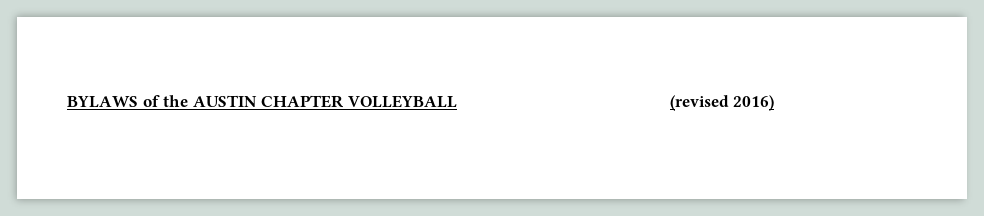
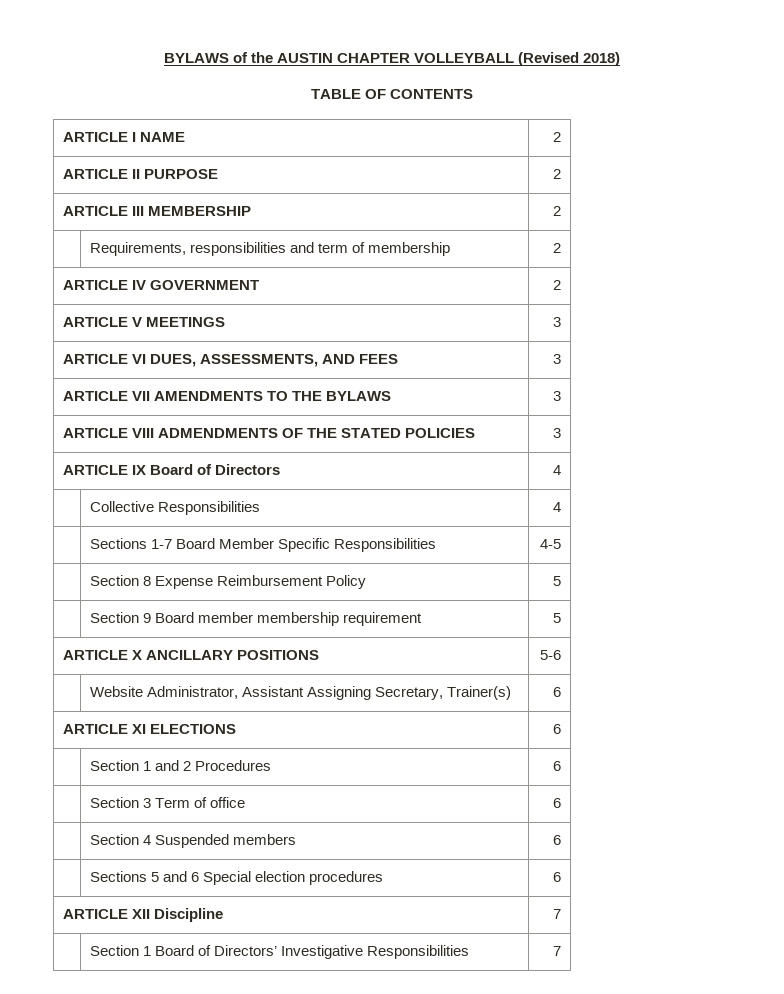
[669,95,775,111] (revised 2016) -> [518,52,621,66] [310,89,474,99] [62,132,186,142] [553,132,562,142] [62,169,219,179] [553,169,562,179] [62,206,252,216] [553,206,562,216] [89,242,451,256] [553,243,562,253] [62,280,260,290] [553,280,562,290] [62,317,226,327] [553,317,562,327] [62,354,399,367] [553,354,562,364] [62,391,392,401] [553,391,562,401] [62,428,476,438] [553,428,562,438] [62,464,281,475] [553,465,562,475] [89,501,260,515] [553,502,562,512] [89,538,437,552] [540,539,562,549] [89,575,367,589] [553,576,562,586] [89,612,423,626] [553,613,562,623] [62,650,320,660] [540,650,562,660] [89,686,512,700] [553,687,562,697] [62,724,237,734] [553,724,562,734] [89,760,272,771] [553,761,562,771] [89,797,246,808] [553,798,562,808] [89,834,297,848] [553,835,562,845] [89,871,384,885] [553,872,562,882] [62,908,224,922] [553,909,562,919] [89,945,470,959] [553,946,562,956] (Revised 2018) // TABLE OF CONTENTS // ARTICLE I NAME | 2 // ARTICLE II PURPOSE | 2 // ARTICLE III MEMBERSHIP | 2 // | Requirements, responsibilities and term of membership | 2 // ARTICLE IV GOVERNMENT | 2 // ARTICLE V MEETINGS | 3 // ARTICLE VI DUES, ASSESSMENTS, AND FEES | 3 // ARTICLE VII AMENDMENTS TO THE BYLAWS | 3 // ARTICLE VIII ADMENDMENTS OF THE STATED POLICIES | 3 // ARTICLE IX Board of Directors | 4 // | Collective Responsibilities | 4 // | Sections 1-7 Board Member Specific Responsibilities | 4-5 // | Section 8 Expense Reimbursement Policy | 5 // | Section 9 Board member membership requirement | 5 // ARTICLE X ANCILLARY POSITIONS | 5-6 // | Website Administrator, Assistant Assigning Secretary, Trainer(s) | 6 // ARTICLE XI ELECTIONS | 6 // | Section 1 and 2 Procedures | 6 // | Section 3 Term of office | 6 // | Section 4 Suspended members | 6 // | Sections 5 and 6 Special election procedures | 6 // ARTICLE XII Discipline | 7 // | Section 1 Board of Directors’ Investigative Responsibilities | 7

